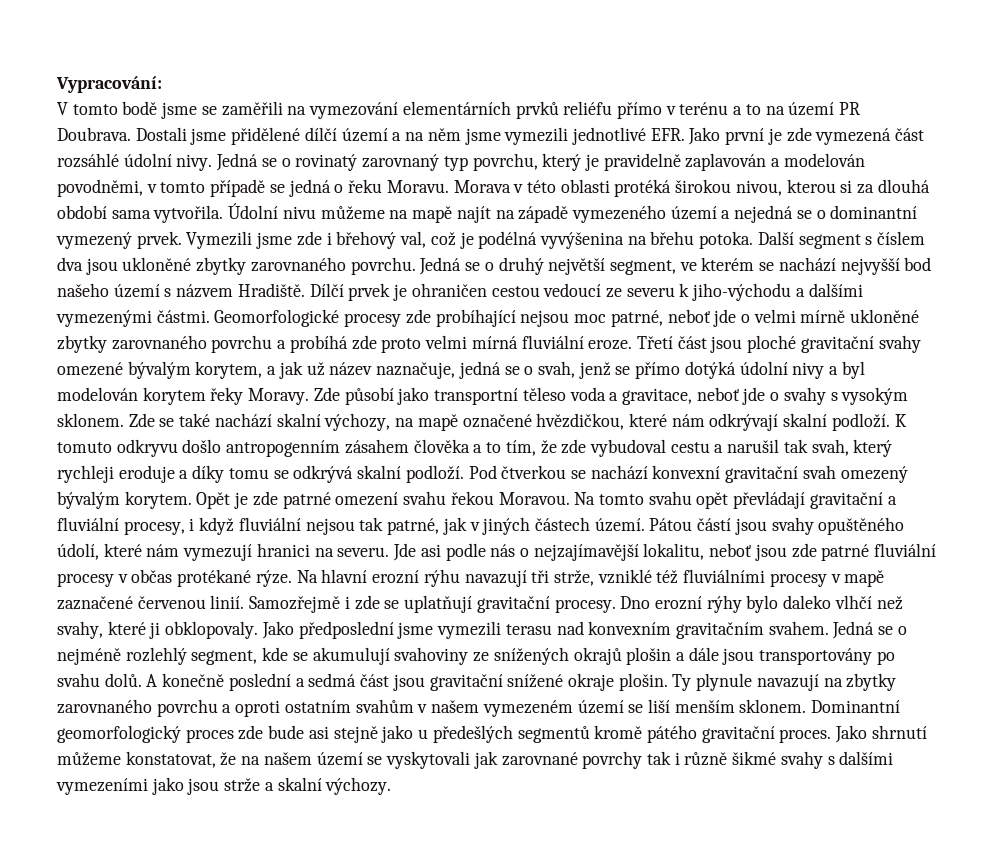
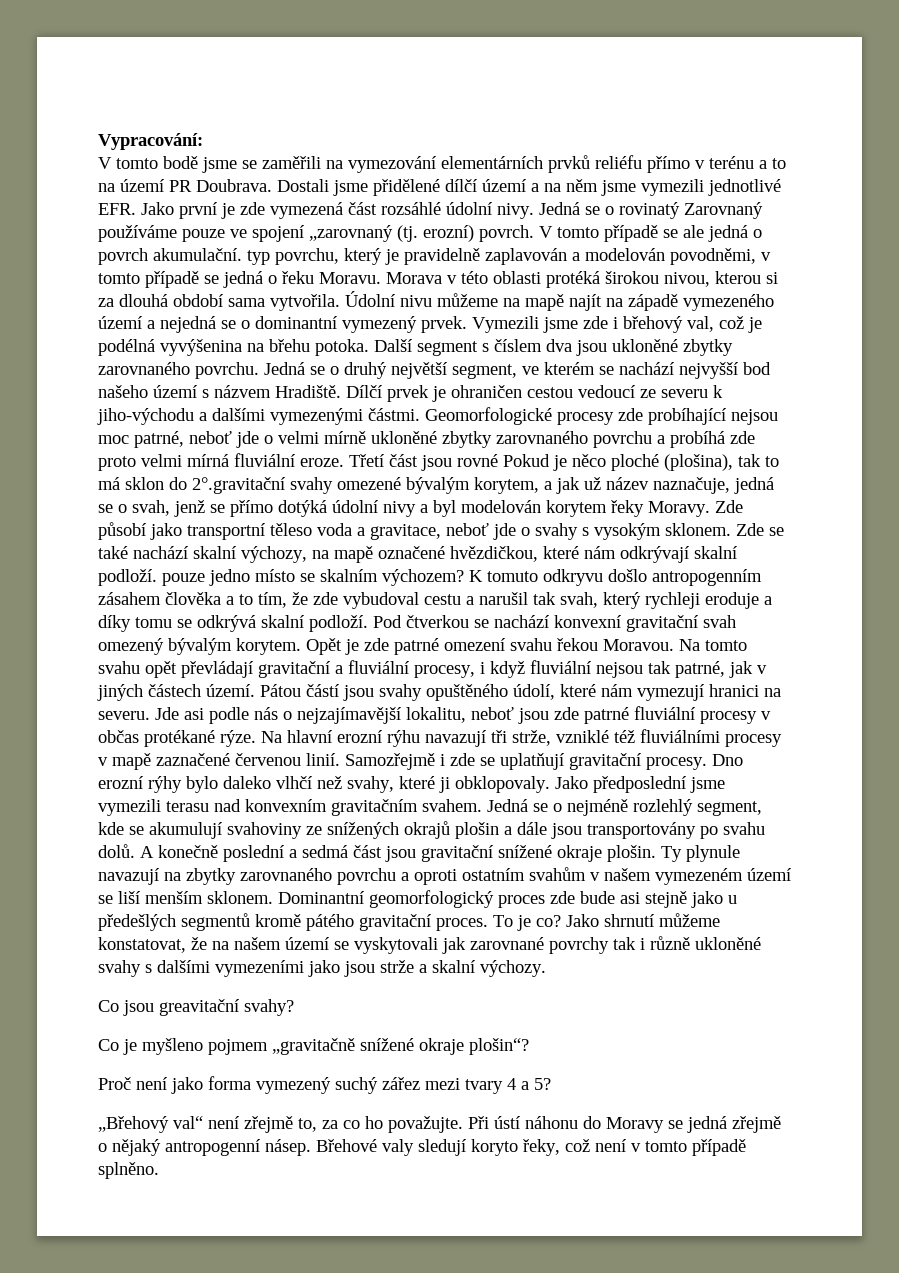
[362,154,440,171] zarovnaný -> [684,202,763,219] [98,225,762,242] [98,248,242,265] Zarovnaný používáme pouze ve spojení „zarovnaný (tj. erozní) povrch. V tomto případě se ale jedná o povrch akumulační.
[747,335,874,353] ploché gravitační -> [457,454,779,471] [98,477,285,494] rovné Pokud je něco ploché (plošina), tak to má sklon do 2°.gravitační
(890, 422) none -> [162,569,464,586] pouze jedno místo se skalním výchozem?
(832, 736) none -> [493,915,561,931] To je co?
[732,751,777,765] šikmé -> [695,937,761,950] ukloněné
(392, 786) none -> [98,999,294,1016] [98,1038,529,1055] [98,1076,551,1094] [98,1116,781,1133] [98,1139,746,1156] [98,1162,159,1179] // Co jsou greavitační svahy? // Co je myšleno pojmem „gravitačně snížené okraje plošin“? // Proč není jako forma vymezený suchý zářez mezi tvary 4 a 5? // „Břehový val“ není zřejmě to, za co ho považujte. Při ústí náhonu do Moravy se jedná zřejmě o nějaký antropogenní násep. Břehové valy sledují koryto řeky, což není v tomto případě splněno.

